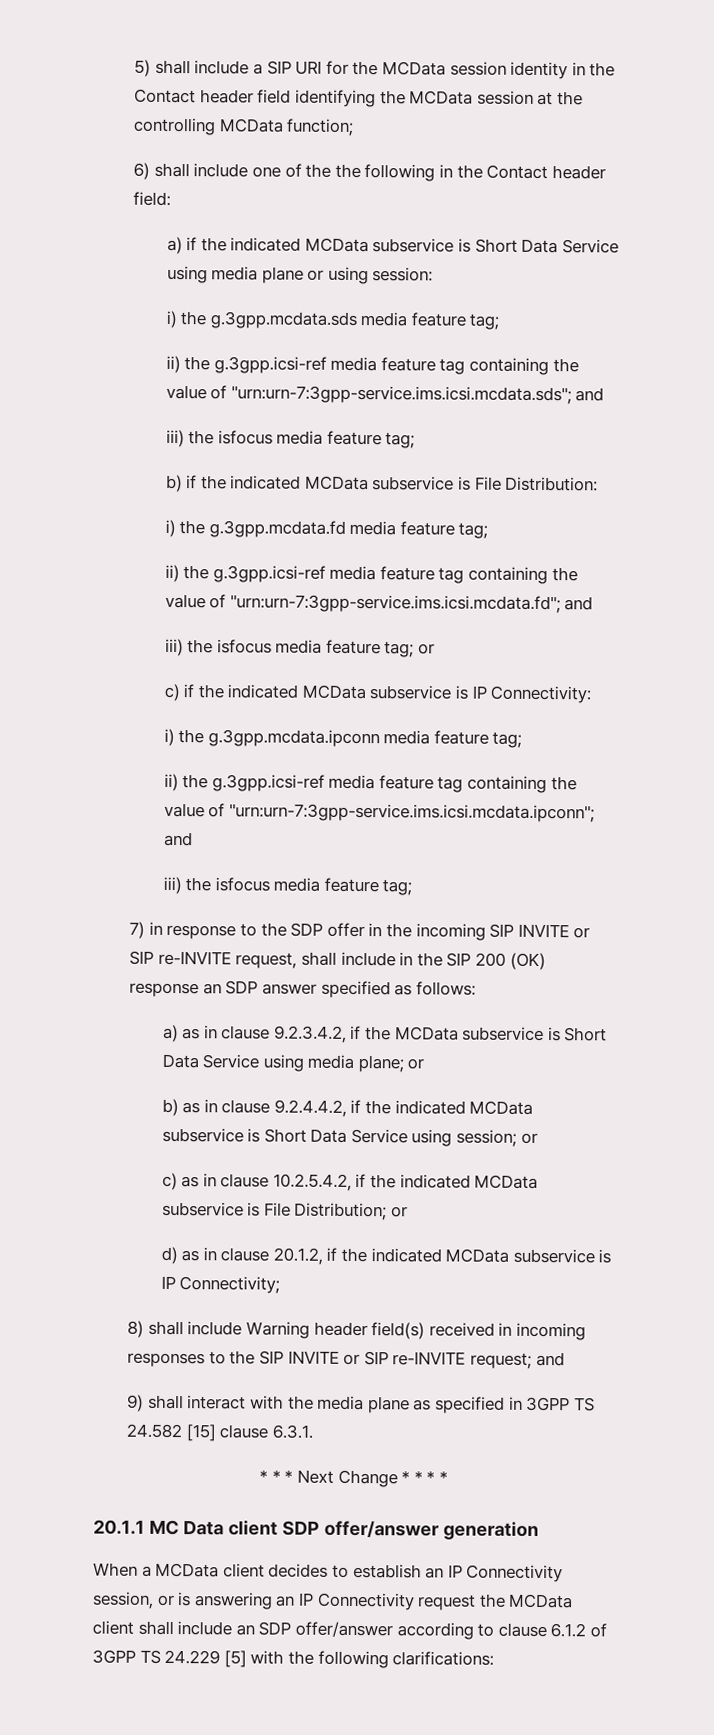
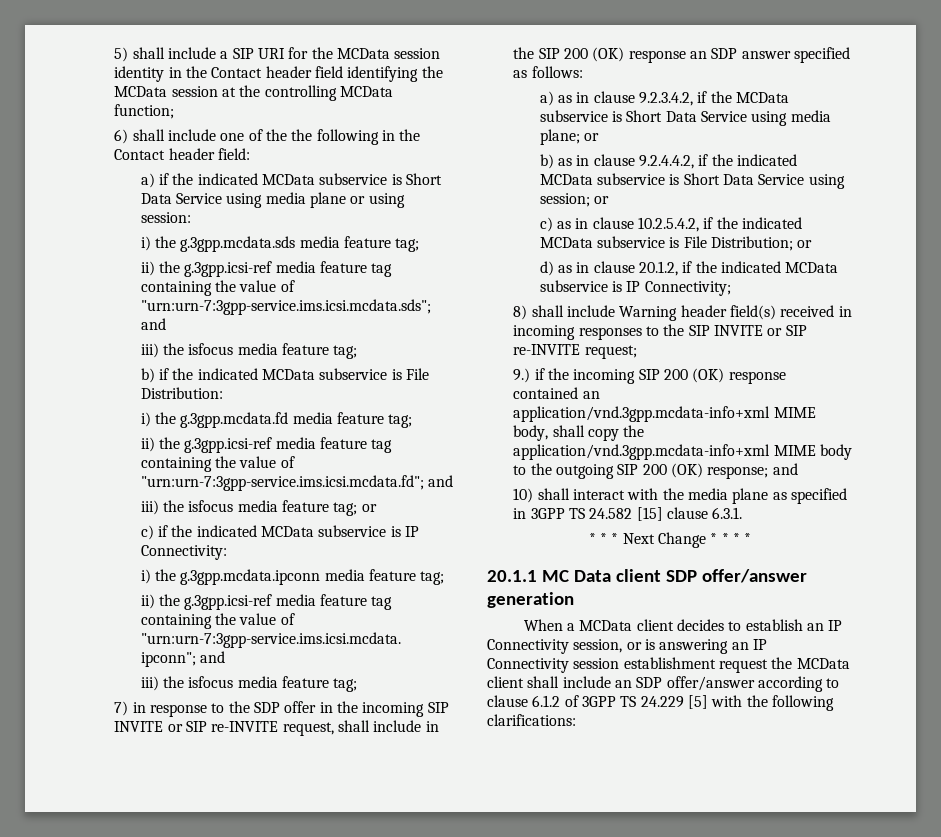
[535,1351,565,1367] [127,1394,145,1412] and // 9) -> [513,368,786,384] [513,387,600,399] [513,406,816,422] [513,425,645,441] [513,444,852,460] [513,463,798,479] [513,488,534,503] // 9.) if the incoming SIP 200 (OK) response contained an application/vnd.3gpp.mcdata-info+xml MIME body, shall copy the application/vnd.3gpp.mcdata-info+xml MIME body to the outgoing SIP 200 (OK) response; and // 10)
(415, 1601) none -> [573,657,716,669] session establishment

